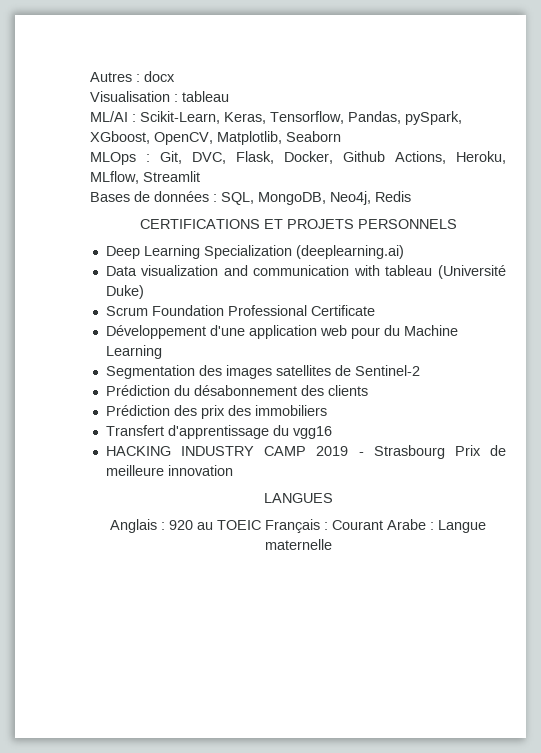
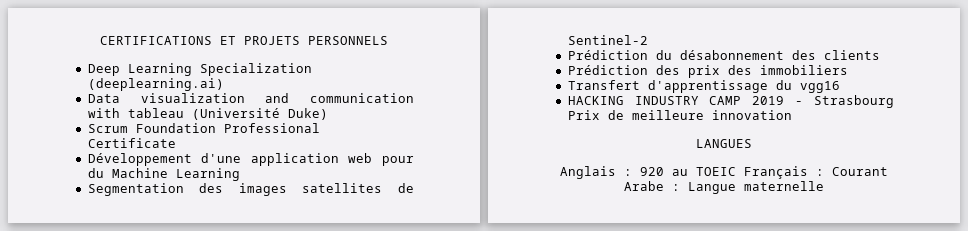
[90,71,175,82] [90,91,229,102] [90,111,462,125] [90,131,341,145] [90,151,506,165] [90,171,200,184] [90,191,411,205] Autres : docx // Visualisation : tableau // ML/AI : Scikit-Learn, Keras, Tensorflow, Pandas, pySpark, XGboost, OpenCV, Matplotlib, Seaborn // MLOps : Git, DVC, Flask, Docker, Github Actions, Heroku, MLflow, Streamlit // Bases de données : SQL, MongoDB, Neo4j, Redis // -> (100, 40) none

